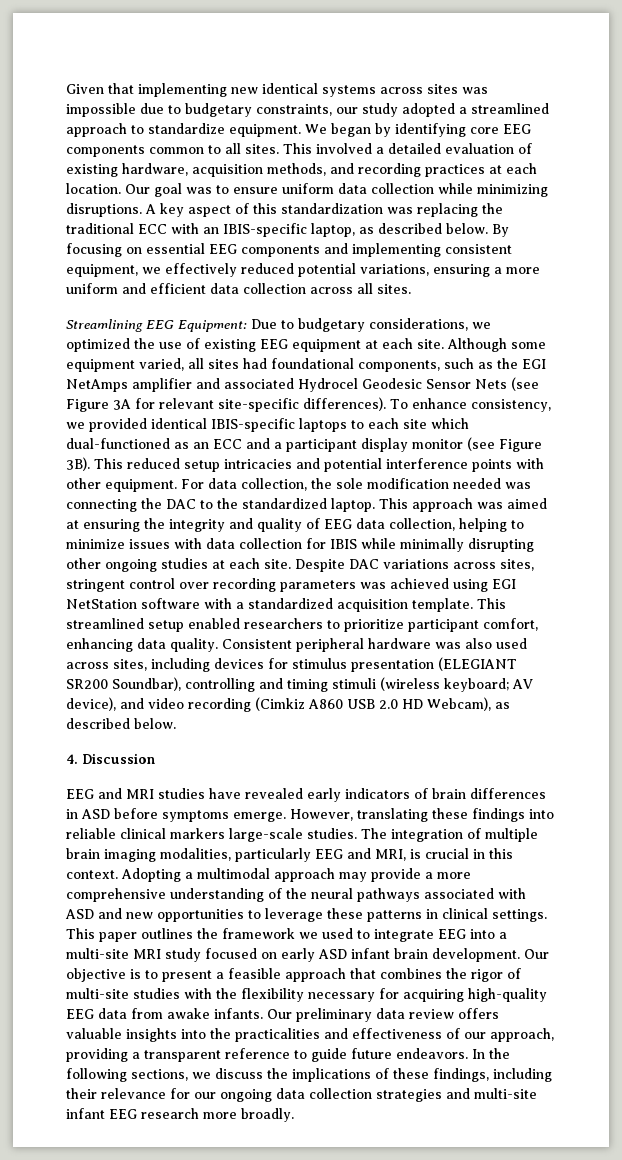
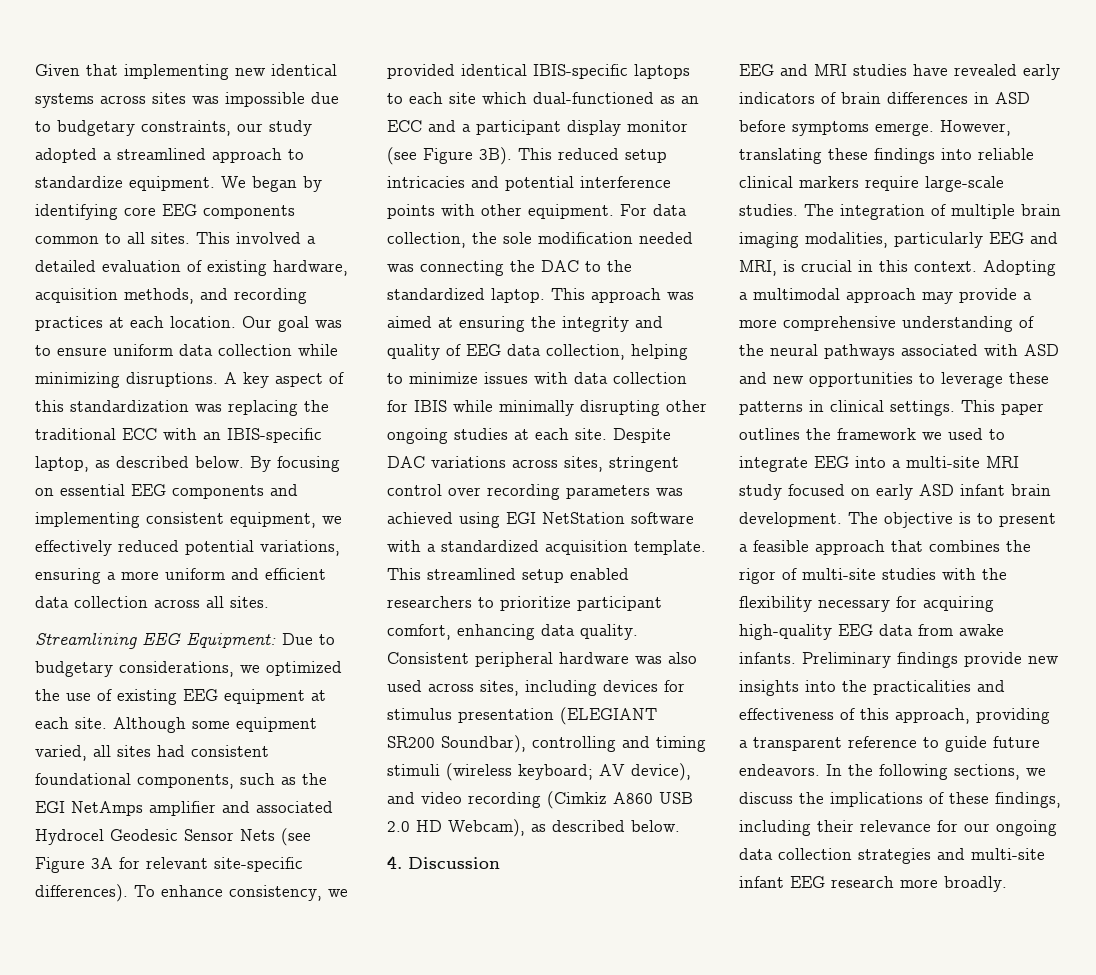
(267, 363) none -> [191,745,269,757] consistent
(225, 833) none -> [865,176,919,191] require
[524,949,549,959] Our -> [848,512,878,524] The
[267,1008,499,1022] [66,1028,122,1039] Our preliminary data review offers valuable -> [802,652,1059,668] Preliminary findings provide new
[464,1032,486,1039] our -> [860,708,889,720] this

